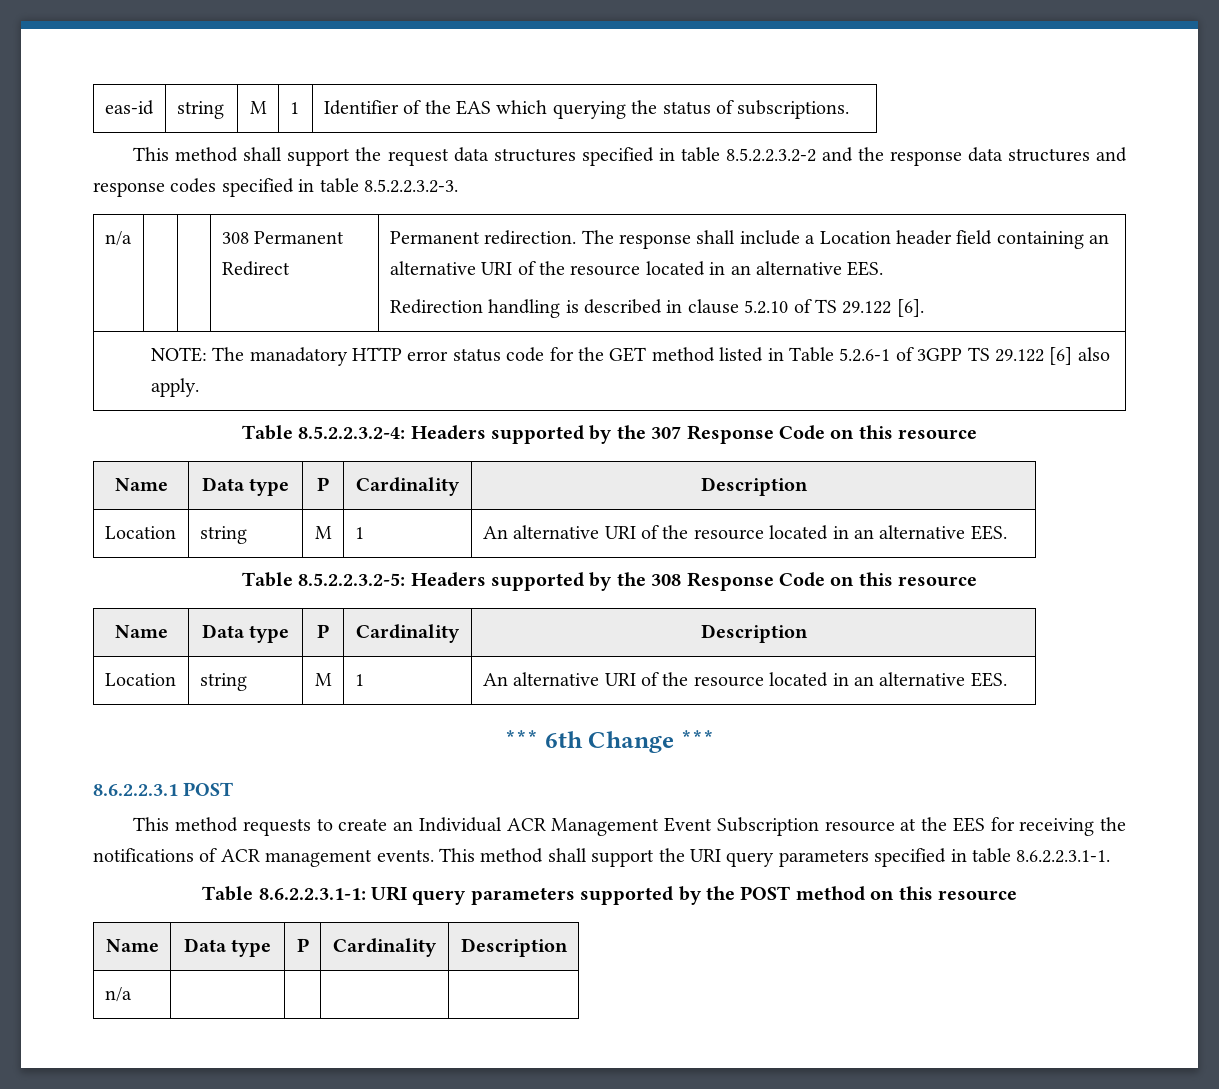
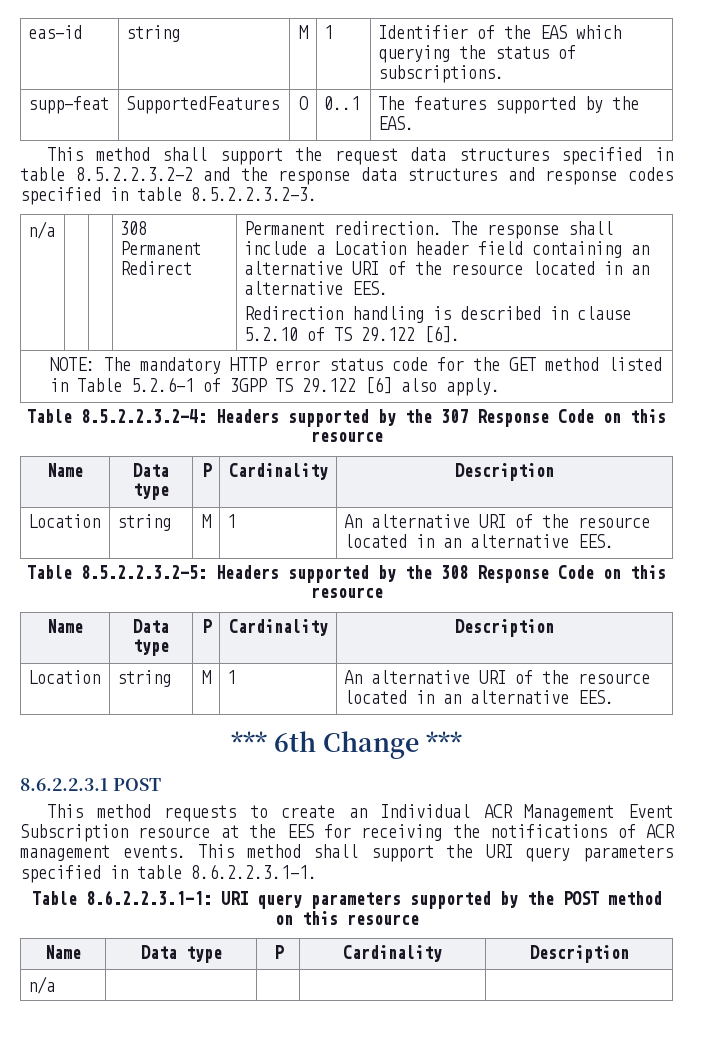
(850, 109) none -> [28,96,110,114] [126,96,280,114] [298,96,308,110] [324,96,361,110] [378,96,640,114] [378,116,415,130] // supp-feat | SupportedFeatures | O | 0..1 | The features supported by the EAS.
[249,347,348,366] manadatory -> [140,357,222,374] mandatory

